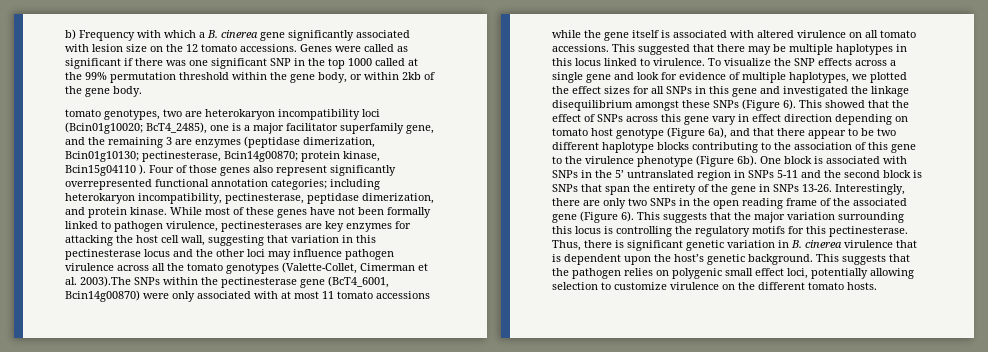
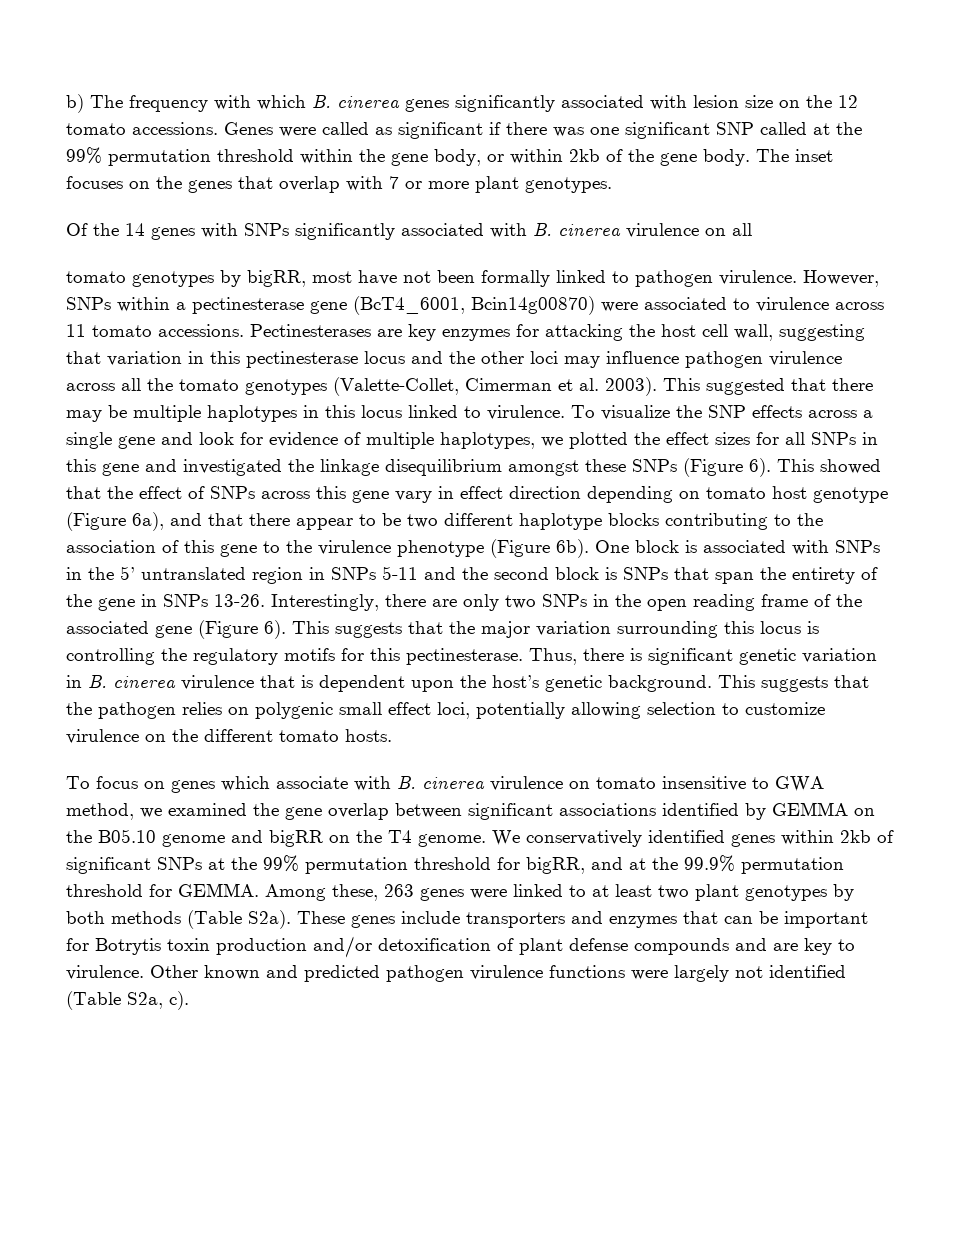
[79,30,135,41] Frequency -> [90,95,208,112] The frequency
[199,30,285,41] a B. cinerea gene -> [312,95,449,112] B. cinerea genes
[294,58,372,69] in the top 1000 -> (754, 128) none
[65,109,380,120] [65,122,434,134] [65,136,375,148] [65,151,380,162] [65,164,396,176] [65,179,380,190] [65,193,434,204] [65,207,307,218] // tomato genotypes, two are heterokaryon incompatibility loci (Bcin01g10020; BcT4_2485), one is a major facilitator superfamily gene, and the remaining 3 are enzymes (peptidase dimerization, Bcin01g10130; pectinesterase, Bcin14g00870; protein kinase, Bcin15g04110 ). Four of those genes also represent significantly overrepresented functional annotation categories; including heterokaryon incompatibility, pectinesterase, peptidase dimerization, and protein kinase. While most of these genes -> [756,149,833,162] [66,176,612,193] [66,223,752,240] [66,270,352,287] The inset focuses on the genes that overlap with 7 or more plant genotypes. // Of the 14 genes with SNPs significantly associated with B. cinerea virulence on all // tomato genotypes by bigRR, most
[166,221,302,232] virulence, pectinesterases -> [719,270,879,287] [66,296,884,315] [66,324,371,337] virulence. However, SNPs within a pectinesterase gene (BcT4_6001, Bcin14g00870) were associated to virulence across 11 tomato accessions. Pectinesterases
[80,276,389,288] [65,290,430,302] [552,30,916,41] [552,44,609,52] 2003).The SNPs within the pectinesterase gene (BcT4_6001, Bcin14g00870) were only associated with at most 11 tomato accessions while the gene itself is associated with altered virulence on all tomato accessions. -> [605,377,657,396] 2003).
(877, 286) none -> [66,776,824,793] [66,802,875,820] [66,829,894,847] [66,855,844,874] [66,883,854,901] [66,910,868,929] [66,936,855,958] [66,965,846,982] [66,991,189,1010] // To focus on genes which associate with B. cinerea virulence on tomato insensitive to GWA method, we examined the gene overlap between significant associations identified by GEMMA on the B05.10 genome and bigRR on the T4 genome. We conservatively identified genes within 2kb of significant SNPs at the 99% permutation threshold for bigRR, and at the 99.9% permutation threshold for GEMMA. Among these, 263 genes were linked to at least two plant genotypes by both methods (Table S2a). These genes include transporters and enzymes that can be important for Botrytis toxin production and/or detoxification of plant defense compounds and are key to virulence. Other known and predicted pathogen virulence functions were largely not identified (Table S2a, c).

